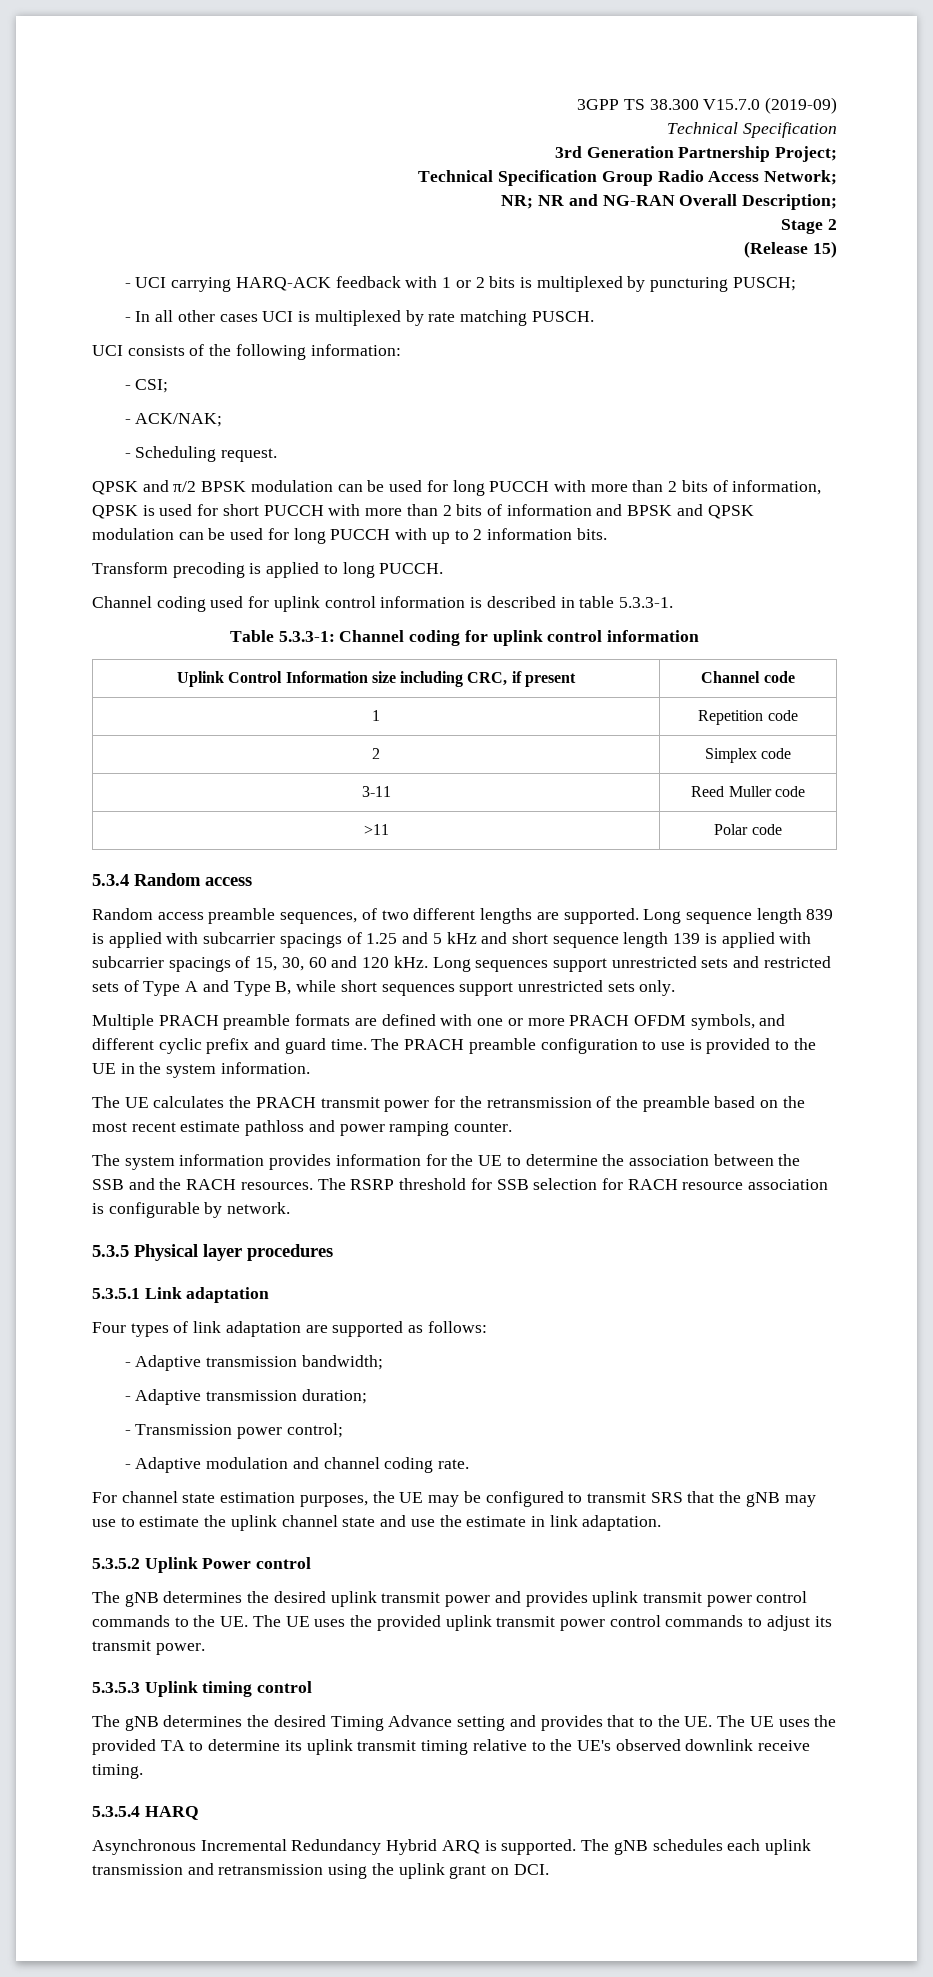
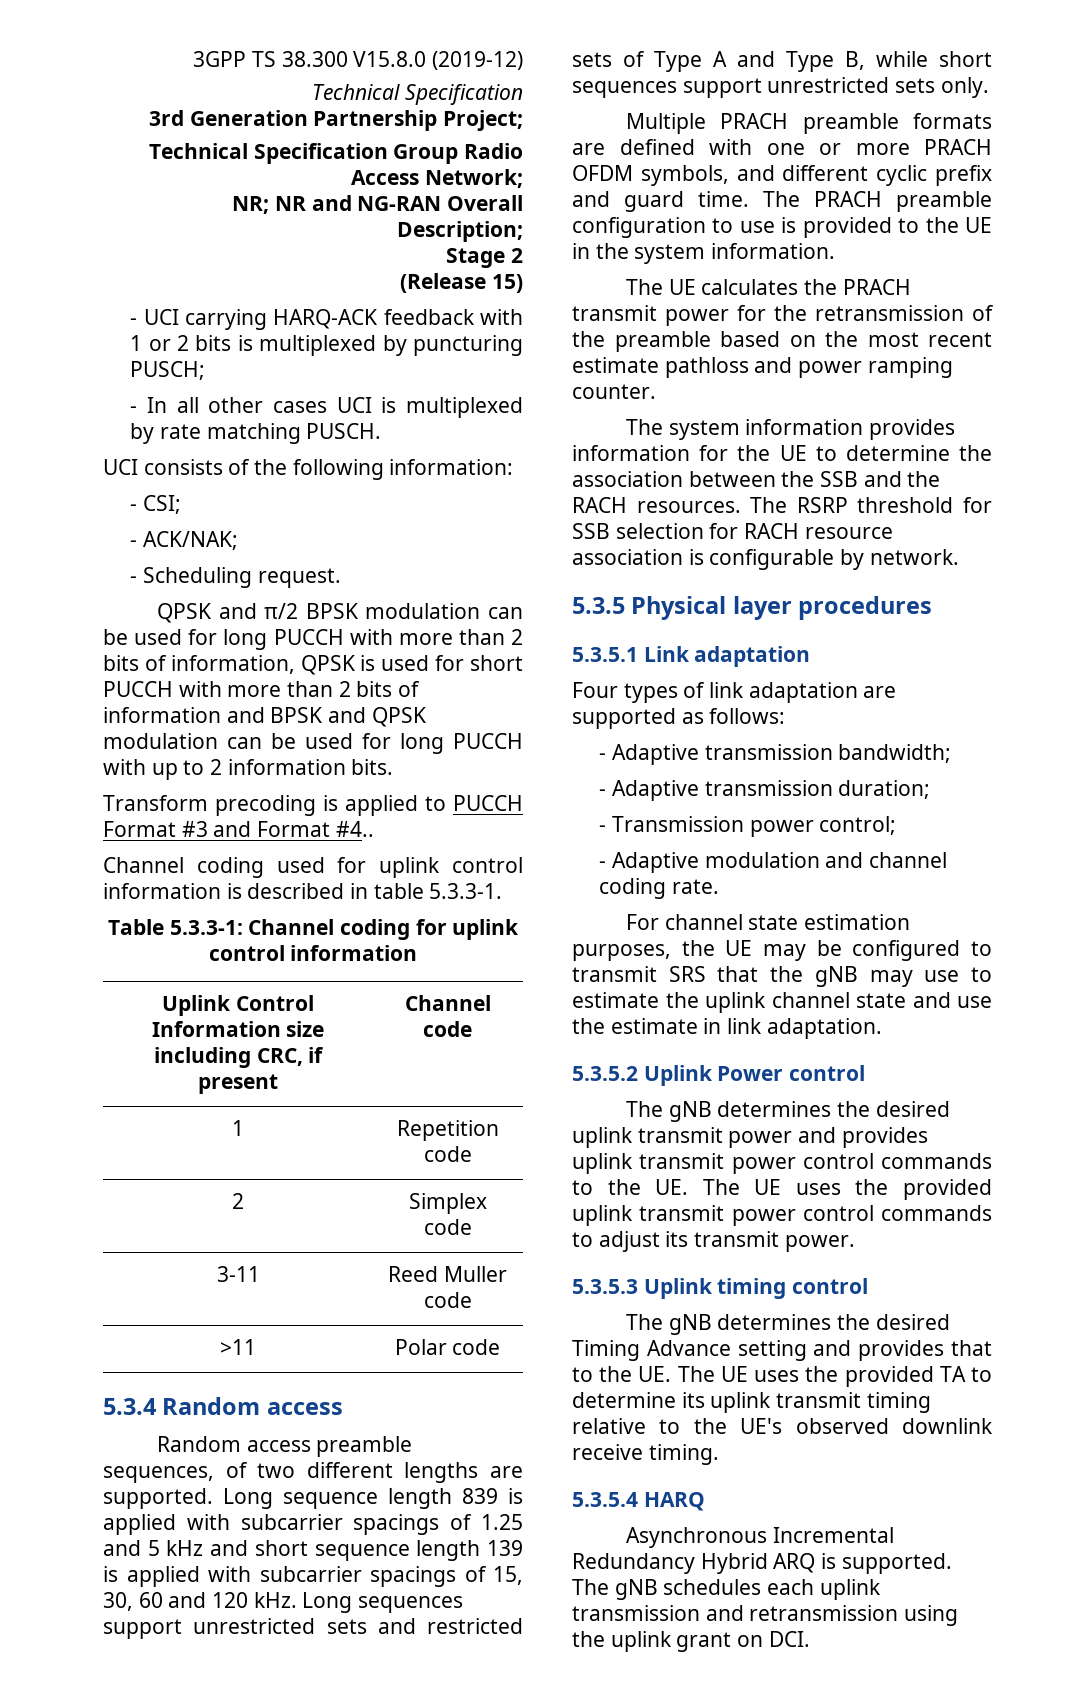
[703,97,838,114] V15.7.0 (2019-09) -> [353,51,523,70] V15.8.0 (2019-12)
[342,562,444,578] long PUCCH. -> [453,795,523,811] [103,821,374,837] PUCCH Format #3 and Format #4..

